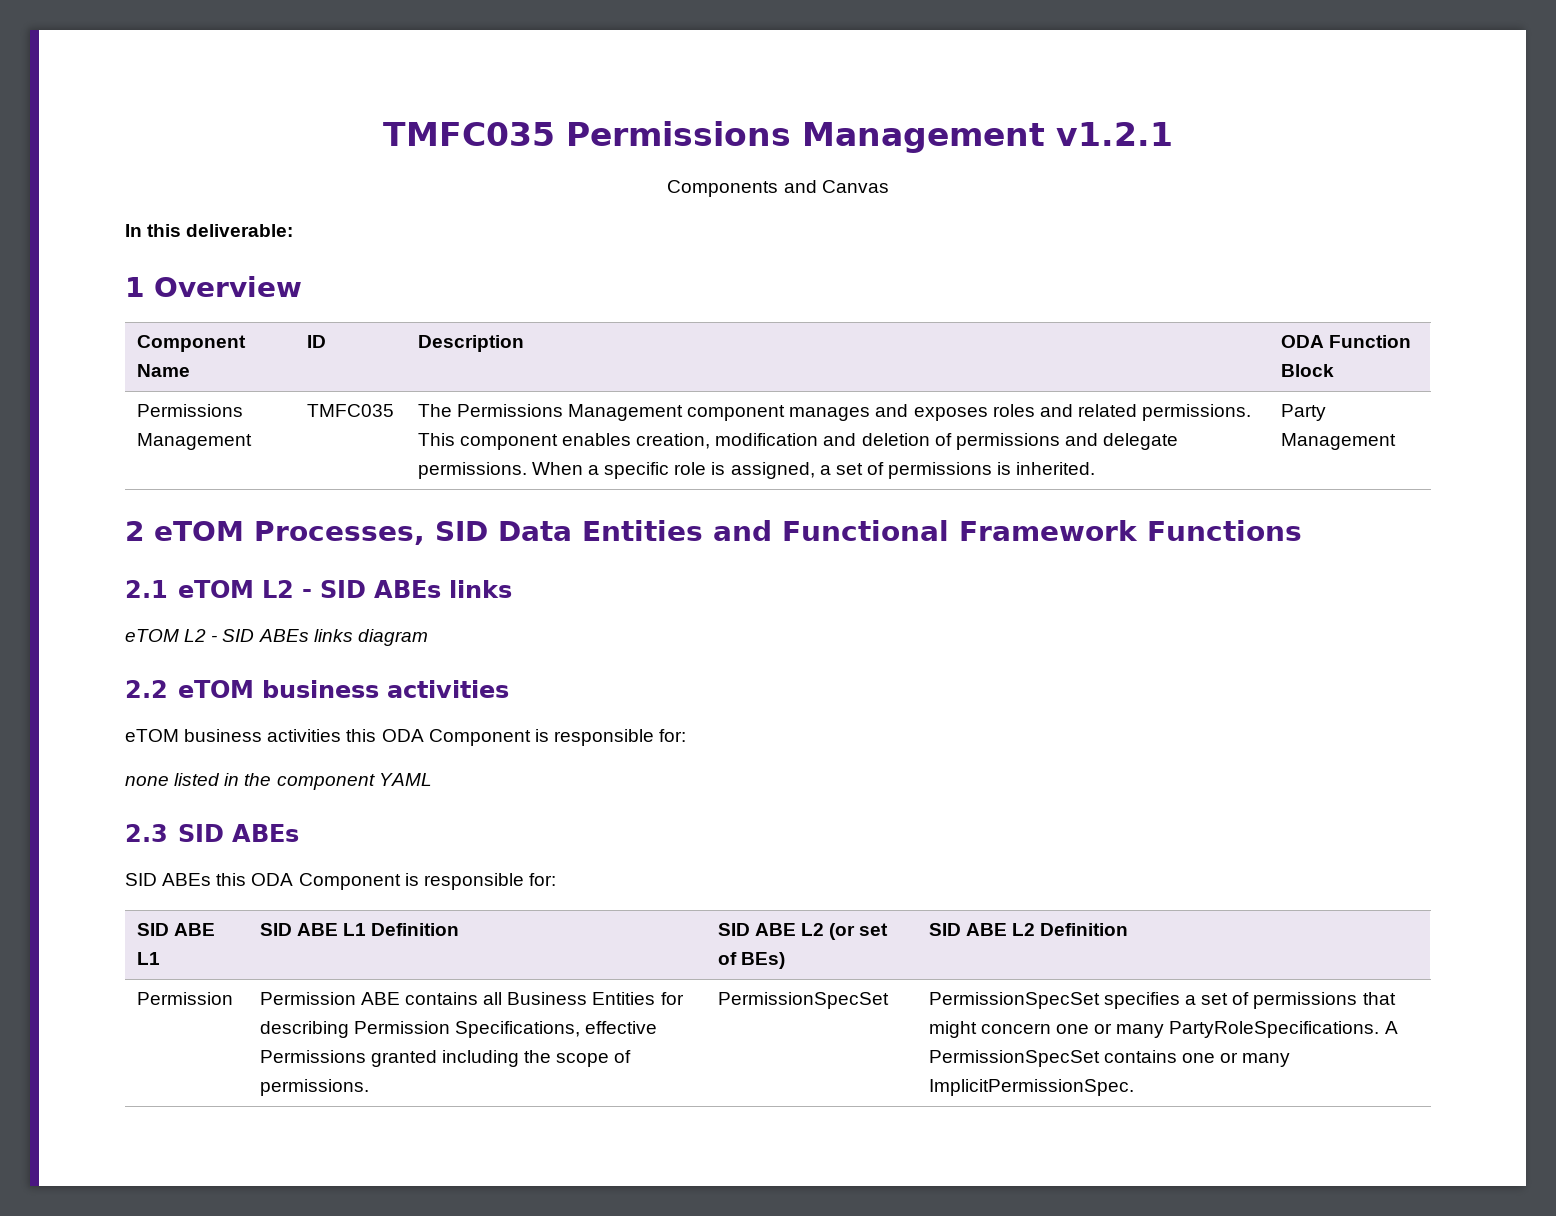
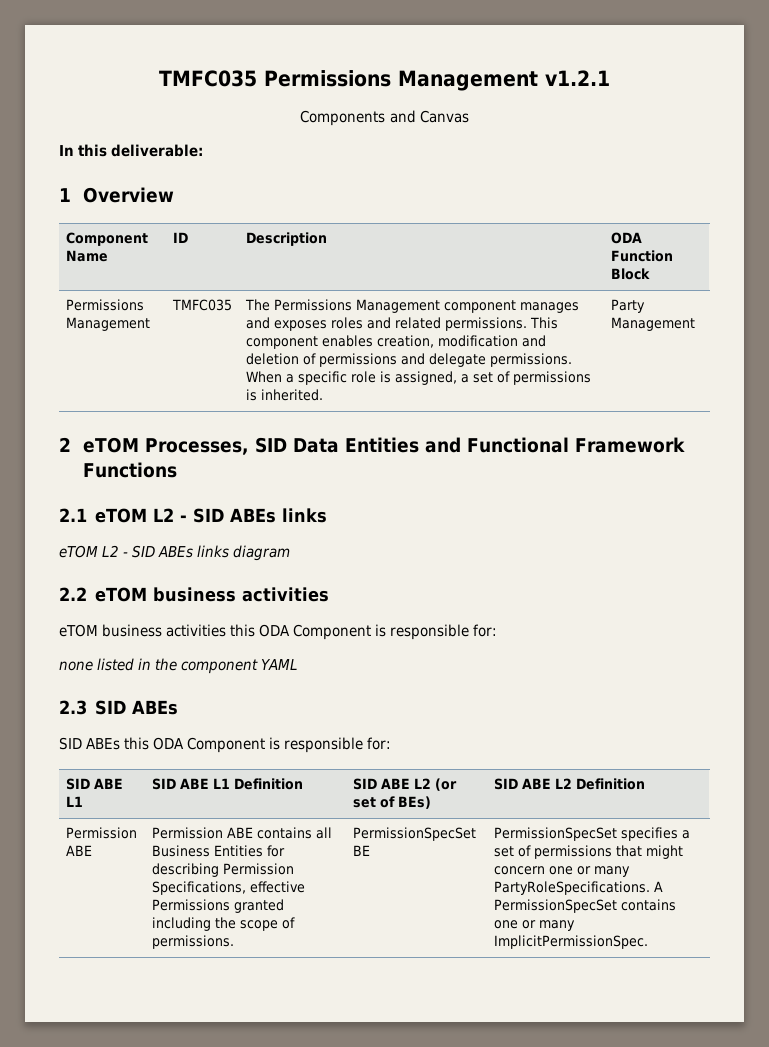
(233, 998) none -> [65,845,92,856] ABE
(889, 1000) none -> [352,845,370,856] BE

